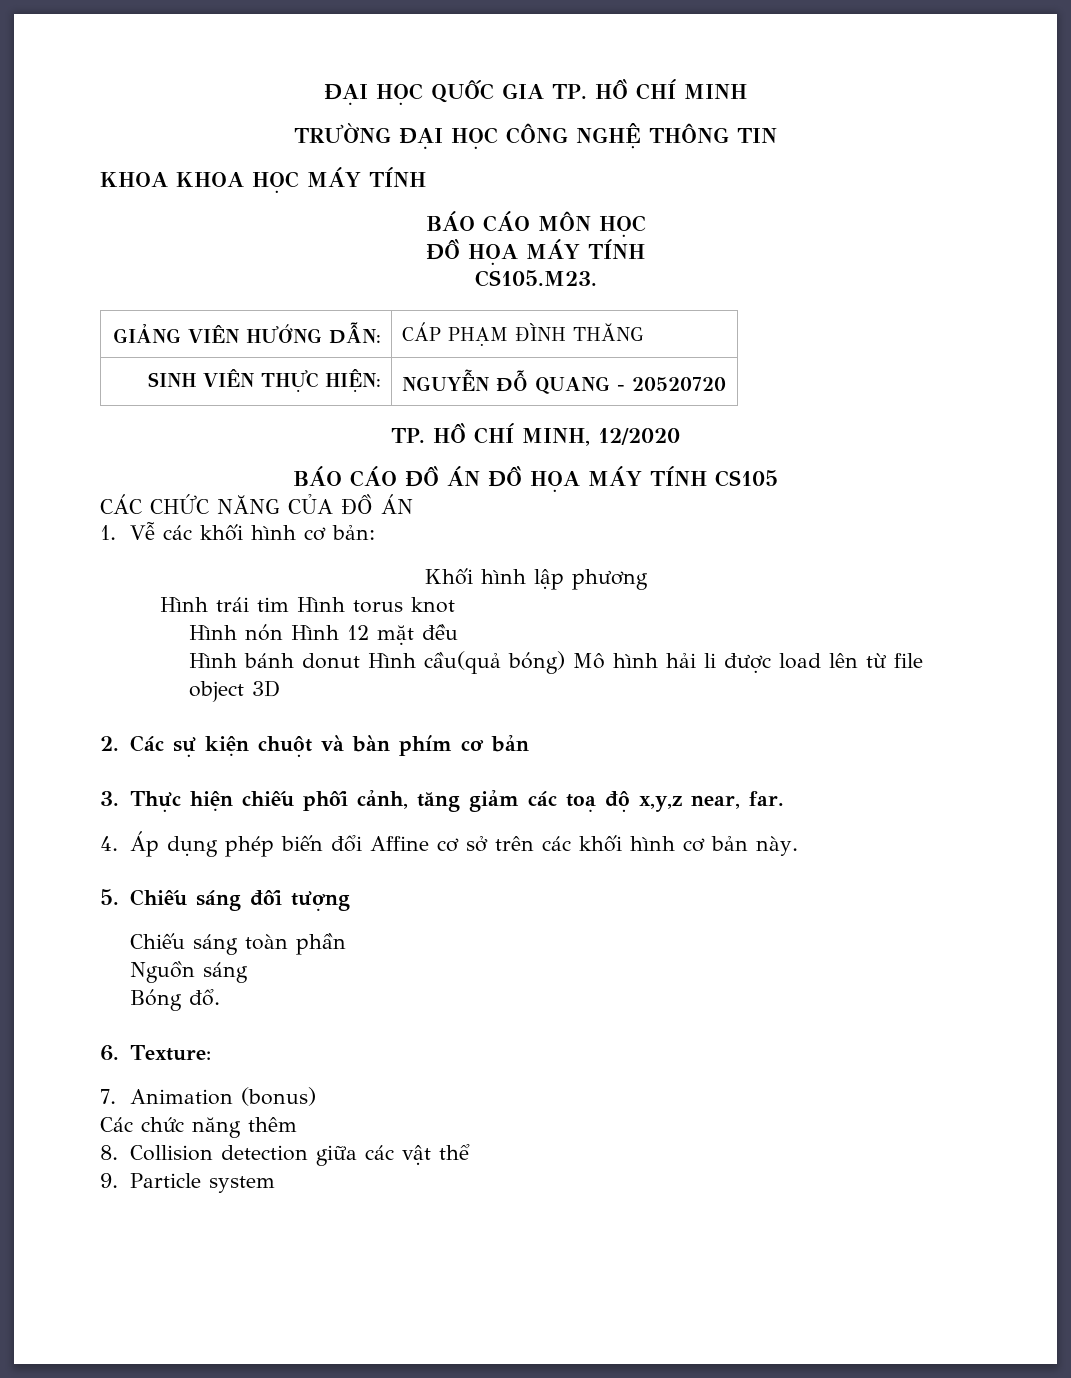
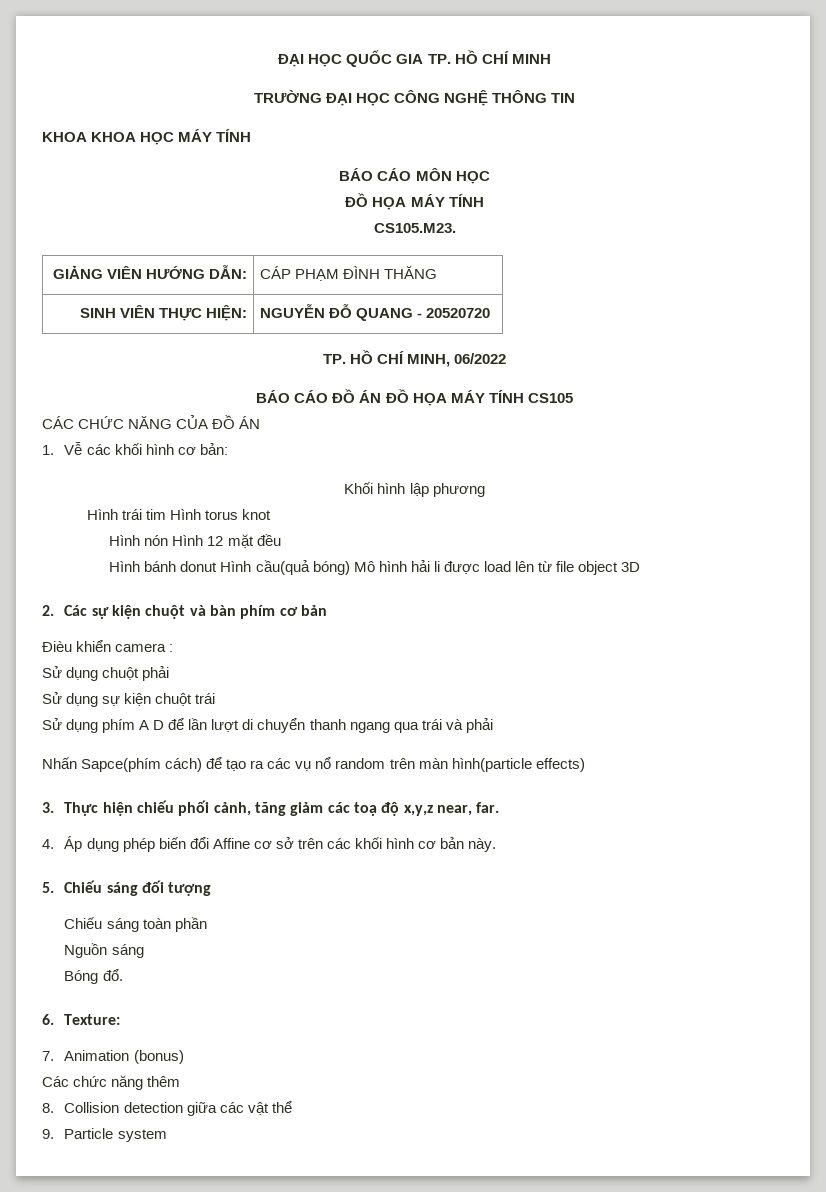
[598,428,681,445] 12/2020 -> [454,353,507,364] 06/2022
(529, 743) none -> [42,640,174,652] [42,666,170,681] [42,692,216,707] [42,718,493,733] [42,757,585,772] // Đièu khiển camera : // Sử dụng chuột phải // Sử dụng sự kiện chuột trái // Sử dụng phím A D để lần lượt di chuyển thanh ngang qua trái và phải // Nhấn Sapce(phím cách) để tạo ra các vụ nổ random trên màn hình(particle effects)

